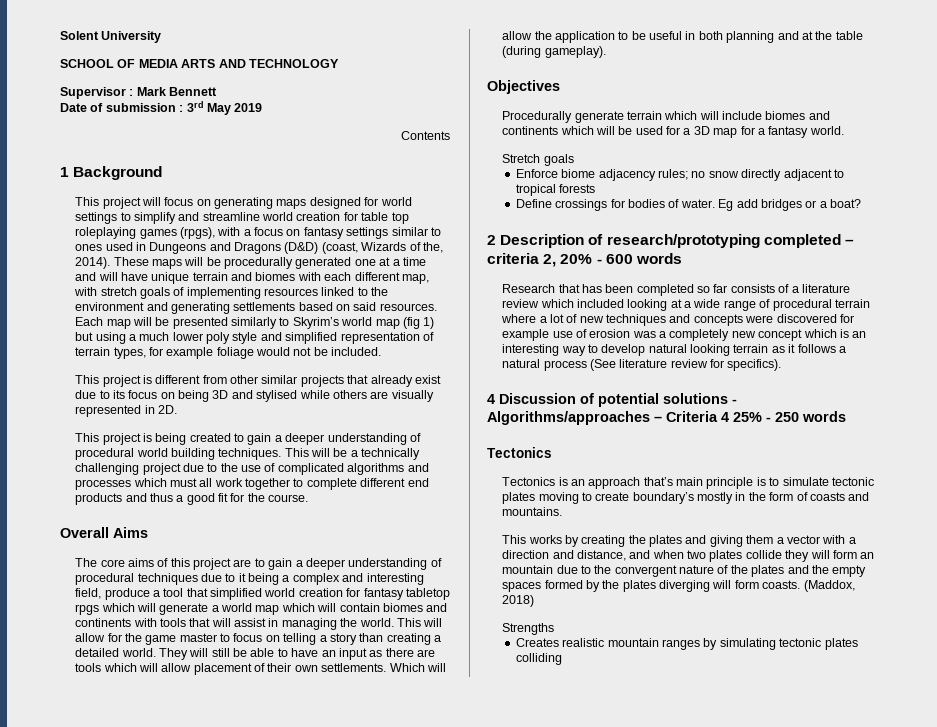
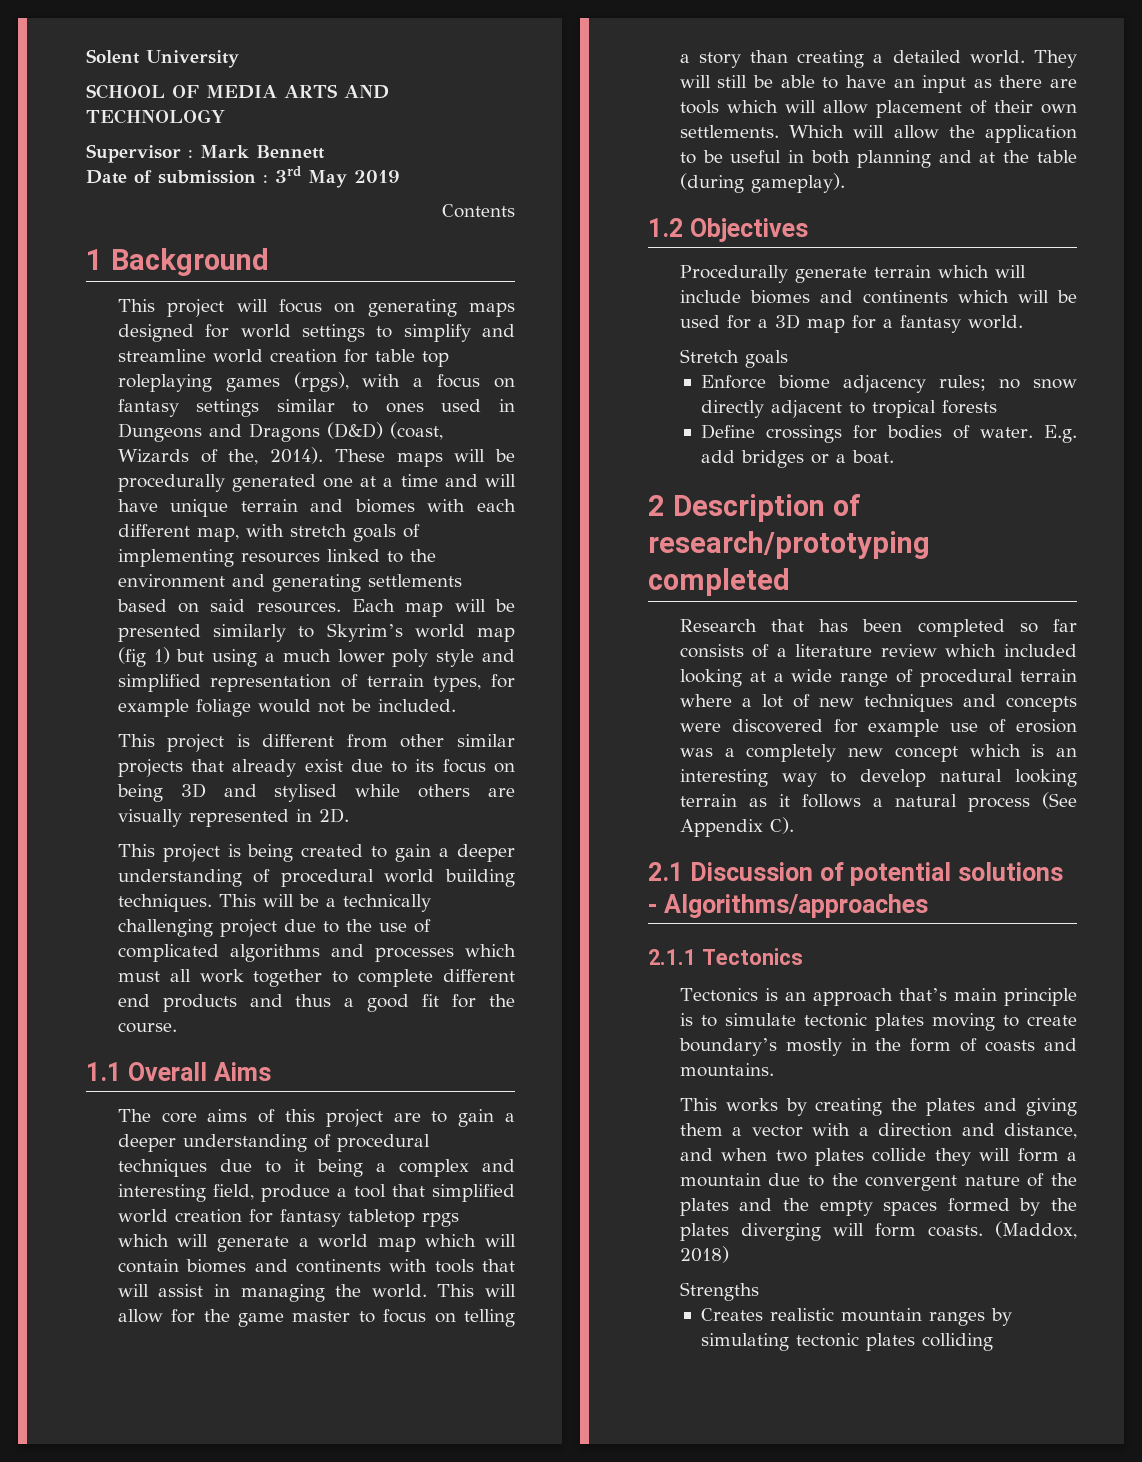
(309, 498) none -> [86,1062,121,1081] 1.1
(606, 52) none -> [648,218,683,237] 1.2
[718,199,734,211] Eg -> [1044,425,1077,443] E.g.
[830,199,862,208] boat? -> [851,450,894,464] boat.
[844,239,854,245] [487,253,682,267] – criteria 2, 20% - 600 words -> (790, 582) none
[619,359,782,371] [487,394,495,404] literature review for specifics). // 4 -> [679,817,794,837] [648,862,683,881] Appendix C). // 2.1
[654,411,846,422] – Criteria 4 25% - 250 words // -> [648,949,696,965] // 2.1.1
[860,552,875,559] an -> [1067,1152,1077,1161] a

